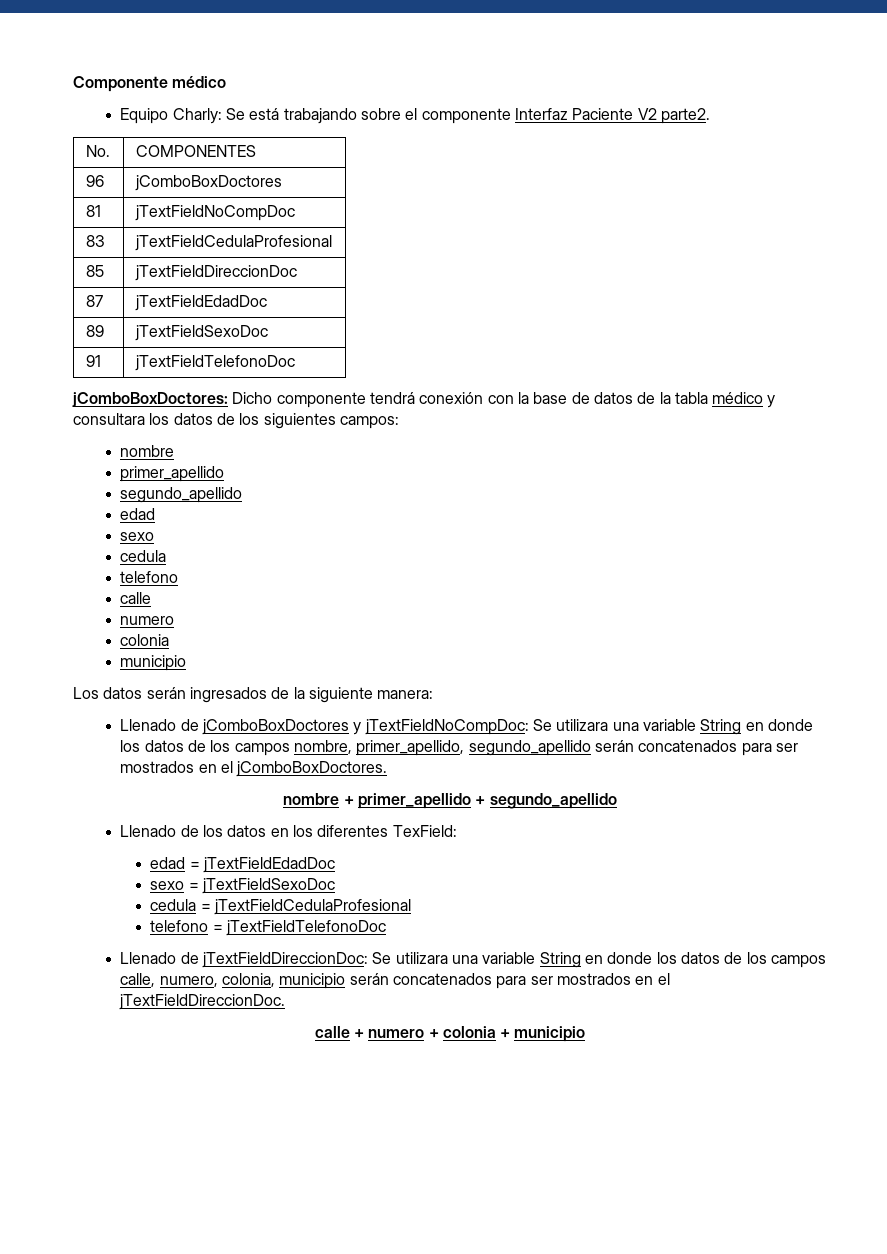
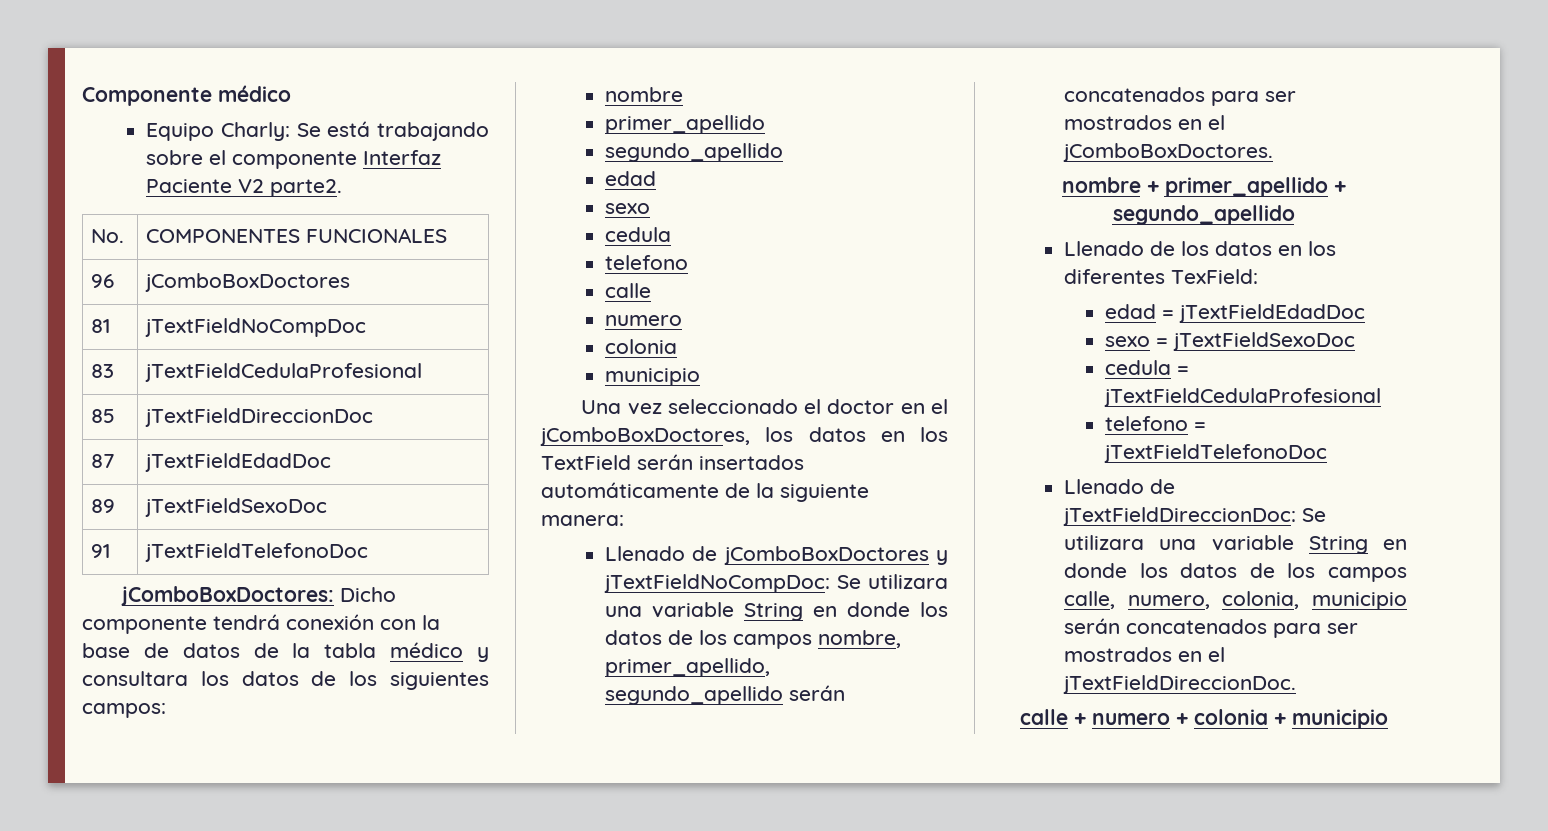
(256, 151) none -> [305,228,447,243] FUNCIONALES
[73,687,267,703] Los datos serán ingresados -> [581,399,949,415] [540,427,948,446] [541,454,804,470] [541,482,719,498] Una vez seleccionado el doctor en el jComboBoxDoctores, los datos en los TextField serán insertados automáticamente

